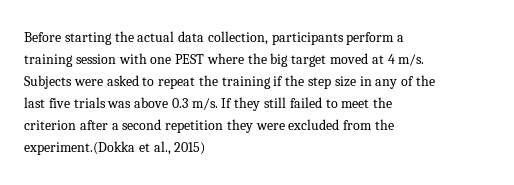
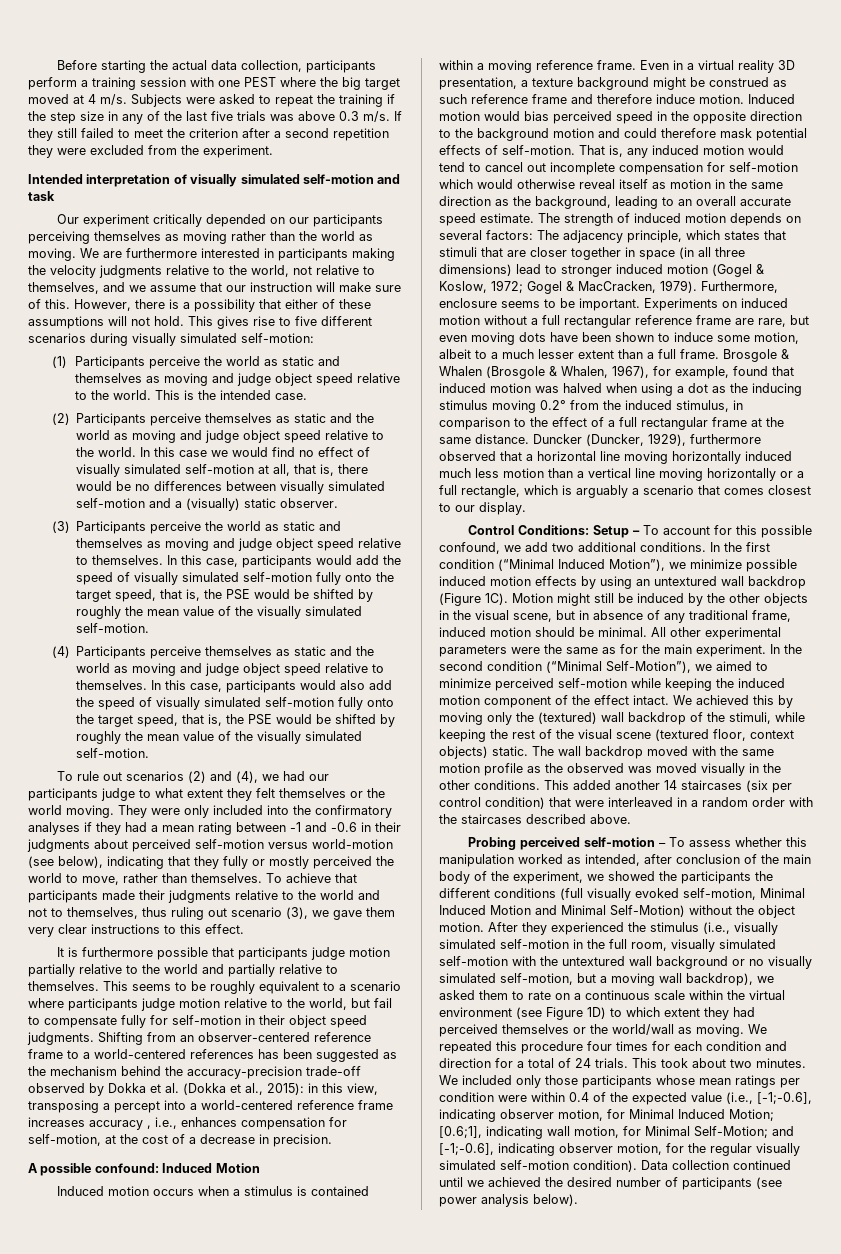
[24,141,206,155] experiment.(Dokka et al., 2015) -> [203,145,273,158] [28,174,401,187] [28,191,55,201] [57,214,384,227] [28,231,373,244] [28,248,395,261] [28,265,375,278] [28,282,401,294] [28,299,371,312] [28,316,372,329] [28,333,314,346] [51,356,341,369] [75,373,401,386] [75,390,308,400] [51,413,374,426] [75,430,384,443] [75,447,370,457] [75,464,368,477] [75,481,385,494] [75,498,338,511] [51,521,341,534] [75,538,401,551] [75,555,401,568] [75,572,394,585] [75,589,373,602] [75,606,362,619] [75,623,149,633] [51,646,374,659] [75,663,384,676] [75,680,392,693] [75,697,394,710] [75,714,395,727] [75,731,362,744] [75,748,149,758] [57,771,330,783] [28,788,385,801] [28,805,392,818] [28,822,401,835] [27,839,393,852] [28,856,394,869] [28,873,357,885] [28,890,380,903] [28,907,395,920] [28,924,244,937] [57,947,391,960] [28,964,338,977] [28,981,401,994] [28,998,392,1011] [28,1015,367,1028] [27,1032,371,1045] [28,1049,397,1062] [28,1066,361,1079] [28,1083,378,1096] [28,1100,393,1113] [28,1117,347,1130] [28,1134,332,1147] [28,1163,260,1176] [57,1186,370,1196] [439,60,795,73] [439,77,787,90] [439,94,795,104] [439,111,802,124] [439,128,807,141] [439,145,784,158] [439,162,798,175] [439,179,783,189] [439,196,791,209] [439,213,801,226] [439,230,786,243] [439,247,745,260] [439,264,764,277] [439,280,778,294] [439,298,788,311] [439,315,809,328] [439,332,799,345] [439,349,789,362] [439,365,794,379] [439,383,802,396] [439,400,743,413] [439,417,784,430] [439,433,761,446] [439,451,792,464] [439,468,804,481] [439,485,811,498] [439,502,526,515] [468,525,813,538] [439,542,770,554] [439,559,797,572] [439,576,806,589] [439,593,808,606] [439,610,791,623] [439,627,781,640] [439,644,802,657] [439,661,768,673] [439,678,785,691] [439,695,793,708] [439,712,805,725] [439,729,794,742] [439,746,774,759] [439,763,781,776] [439,780,792,793] [439,797,813,809] [439,814,631,824] [468,837,808,850] [439,854,811,867] [439,871,773,884] [439,888,805,901] [439,905,795,918] [439,922,778,935] [439,939,776,952] [439,956,812,969] [439,973,774,986] [439,990,785,1000] [439,1007,755,1020] [439,1024,767,1037] [439,1041,787,1054] [439,1058,806,1068] [439,1075,800,1088] [439,1092,812,1105] [439,1109,774,1122] [439,1126,794,1139] [439,1143,800,1156] [439,1160,791,1172] [439,1177,782,1190] [439,1194,578,1207] experiment. // Intended interpretation of visually simulated self-motion and task // Our experiment critically depended on our participants perceiving themselves as moving rather than the world as moving. We are furthermore interested in participants making the velocity judgments relative to the world, not relative to themselves, and we assume that our instruction will make sure of this. However, there is a possibility that either of these assumptions will not hold. This gives rise to five different scenarios during visually simulated self-motion: // (1) Participants perceive the world as static and themselves as moving and judge object speed relative to the world. This is the intended case. // (2) Participants perceive themselves as static and the world as moving and judge object speed relative to the world. In this case we would find no effect of visually simulated self-motion at all, that is, there would be no differences between visually simulated self-motion and a (visually) static observer. // (3) Participants perceive the world as static and themselves as moving and judge object speed relative to themselves. In this case, participants would add the speed of visually simulated self-motion fully onto the target speed, that is, the PSE would be shifted by roughly the mean value of the visually simulated self-motion. // (4) Participants perceive themselves as static and the world as moving and judge object speed relative to themselves. In this case, participants would also add the speed of visually simulated self-motion fully onto the target speed, that is, the PSE would be shifted by roughly the mean value of the visually simulated self-motion. // To rule out scenarios (2) and (4), we had our participants judge to what extent they felt themselves or the world moving. They were only included into the confirmatory analyses if they had a mean rating between -1 and -0.6 in their judgments about perceived self-motion versus world-motion (see below), indicating that they fully or mostly perceived the world to move, rather than themselves. To achieve that participants made their judgments relative to the world and not to themselves, thus ruling out scenario (3), we gave them very clear instructions to this effect. // It is furthermore possible that participants judge motion partially relative to the world and partially relative to themselves. This seems to be roughly equivalent to a scenario where participants judge motion relative to the world, but fail to compensate fully for self-motion in their object speed judgments. Shifting from an observer-centered reference frame to a world-centered references has been suggested as the mechanism behind the accuracy-precision trade-off observed by Dokka et al. (Dokka et al., 2015): in this view, transposing a percept into a world-centered reference frame increases accuracy , i.e., enhances compensation for self-motion, at the cost of a decrease in precision. // A possible confound: Induced Motion // Induced motion occurs when a stimulus is contained within a moving reference frame. Even in a virtual reality 3D presentation, a texture background might be construed as such reference frame and therefore induce motion. Induced motion would bias perceived speed in the opposite direction to the background motion and could therefore mask potential effects of self-motion. That is, any induced motion would tend to cancel out incomplete compensation for self-motion which would otherwise reveal itself as motion in the same direction as the background, leading to an overall accurate speed estimate. The strength of induced motion depends on several factors: The adjacency principle, which states that stimuli that are closer together in space (in all three dimensions) lead to stronger induced motion (Gogel & Koslow, 1972; Gogel & MacCracken, 1979). Furthermore, enclosure seems to be important. Experiments on induced motion without a full rectangular reference frame are rare, but even moving dots have been shown to induce some motion, albeit to a much lesser extent than a full frame. Brosgole & Whalen (Brosgole & Whalen, 1967), for example, found that induced motion was halved when using a dot as the inducing stimulus moving 0.2° from the induced stimulus, in comparison to the effect of a full rectangular frame at the same distance. Duncker (Duncker, 1929), furthermore observed that a horizontal line moving horizontally induced much less motion than a vertical line moving horizontally or a full rectangle, which is arguably a scenario that comes closest to our display. // Control Conditions: Setup – To account for this possible confound, we add two additional conditions. In the first condition (“Minimal Induced Motion”), we minimize possible induced motion effects by using an untextured wall backdrop (Figure 1C). Motion might still be induced by the other objects in the visual scene, but in absence of any traditional frame, induced motion should be minimal. All other experimental parameters were the same as for the main experiment. In the second condition (“Minimal Self-Motion”), we aimed to minimize perceived self-motion while keeping the induced motion component of the effect intact. We achieved this by moving only the (textured) wall backdrop of the stimuli, while keeping the rest of the visual scene (textured floor, context objects) static. The wall backdrop moved with the same motion profile as the observed was moved visually in the other conditions. This added another 14 staircases (six per control condition) that were interleaved in a random order with the staircases described above. // Probing perceived self-motion – To assess whether this manipulation worked as intended, after conclusion of the main body of the experiment, we showed the participants the different conditions (full visually evoked self-motion, Minimal Induced Motion and Minimal Self-Motion) without the object motion. After they experienced the stimulus (i.e., visually simulated self-motion in the full room, visually simulated self-motion with the untextured wall background or no visually simulated self-motion, but a moving wall backdrop), we asked them to rate on a continuous scale within the virtual environment (see Figure 1D) to which extent they had perceived themselves or the world/wall as moving. We repeated this procedure four times for each condition and direction for a total of 24 trials. This took about two minutes. We included only those participants whose mean ratings per condition were within 0.4 of the expected value (i.e., [-1;-0.6], indicating observer motion, for Minimal Induced Motion; [0.6;1], indicating wall motion, for Minimal Self-Motion; and [-1;-0.6], indicating observer motion, for the regular visually simulated self-motion condition). Data collection continued until we achieved the desired number of participants (see power analysis below).

